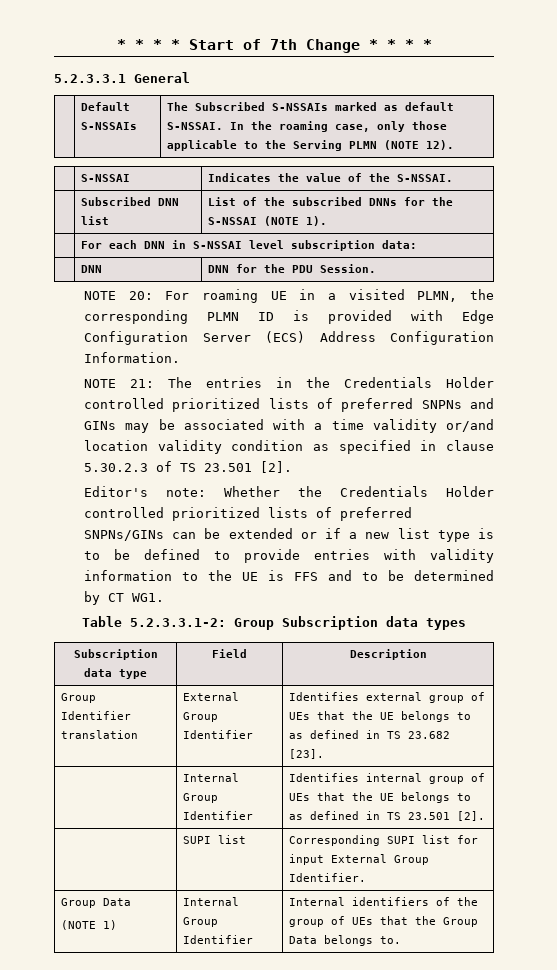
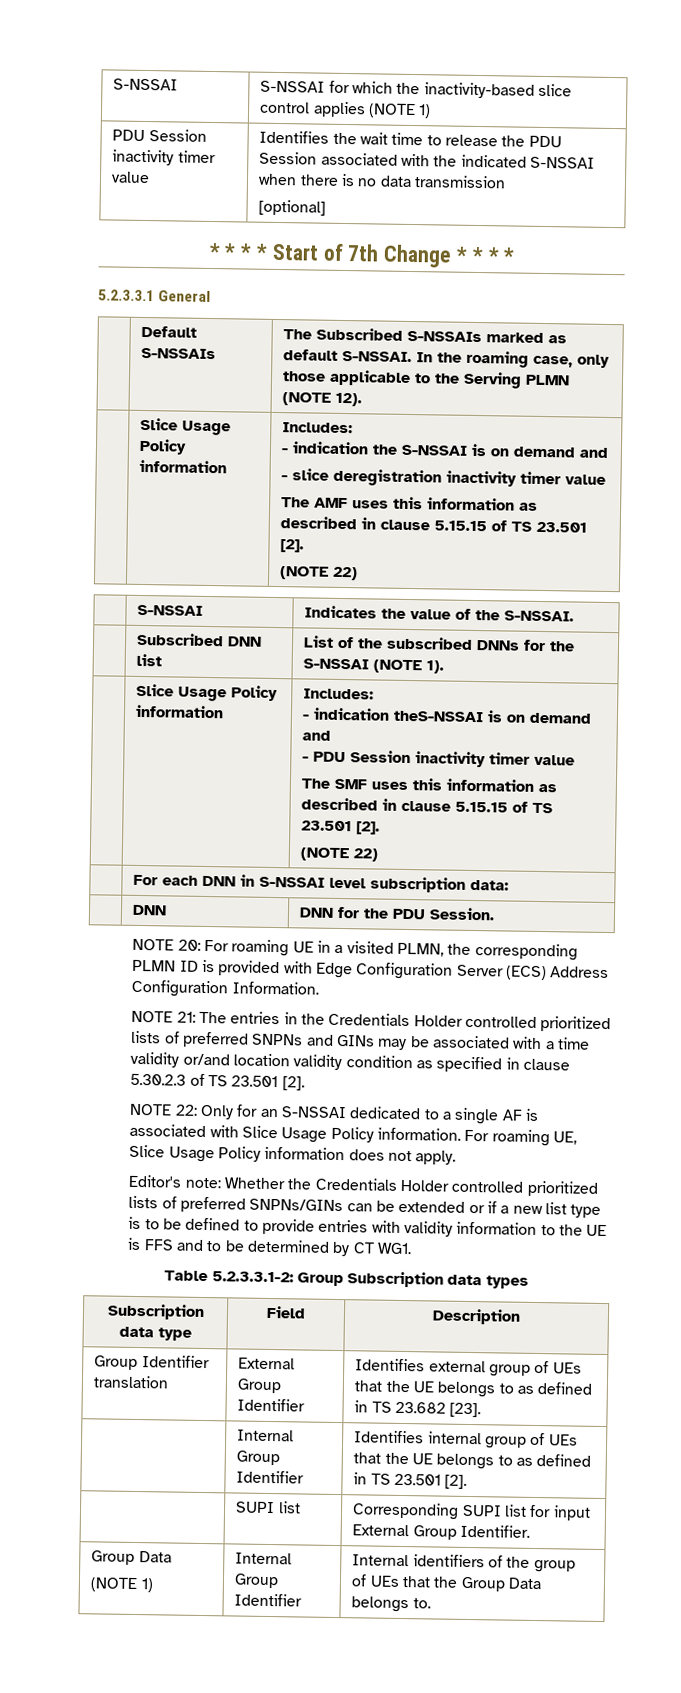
(116, 44) none -> [113,78,179,91] [260,80,572,99] [260,101,432,119] [112,129,207,142] [112,149,216,166] [111,171,151,184] [259,130,562,148] [259,151,595,169] [258,173,506,189] [258,199,327,216] S-NSSAI | S-NSSAI for which the inactivity-based slice control applies (NOTE 1) // PDU Session inactivity timer value | Identifies the wait time to release the PDU Session associated with the indicated S-NSSAI when there is no data transmission // [optional] //
(454, 145) none -> [140,417,232,436] [139,438,188,455] [139,459,228,474] [282,422,354,434] [281,441,610,458] [281,468,607,487] [281,496,539,511] [280,516,588,533] [280,539,305,553] [280,566,359,581] // | Slice Usage Policy information | Includes: // - indication the S-NSSAI is on demand and // - slice deregistration inactivity timer value // The AMF uses this information as described in clause 5.15.15 of TS 23.501 [2]. // (NOTE 22)
(327, 221) none -> [136,683,279,702] [135,704,225,719] [303,688,375,700] [302,707,593,724] [302,730,332,741] [302,750,576,768] [301,778,558,793] [301,797,554,814] [301,820,381,835] [300,847,379,862] // | Slice Usage Policy information | Includes: // - indication theS-NSSAI is on demand and // - PDU Session inactivity timer value // The SMF uses this information as described in clause 5.15.15 of TS 23.501 [2]. // (NOTE 22)
(292, 467) none -> [129,1103,539,1125] [129,1123,578,1147] [129,1144,457,1165] // NOTE 22: Only for an S-NSSAI dedicated to a single AF is associated with Slice Usage Policy information. For roaming UE, Slice Usage Policy information does not apply.

